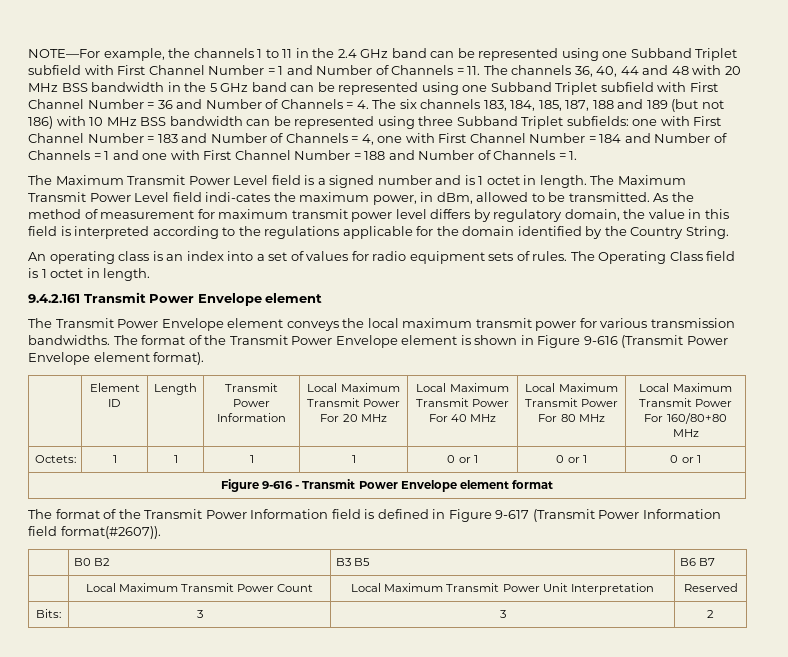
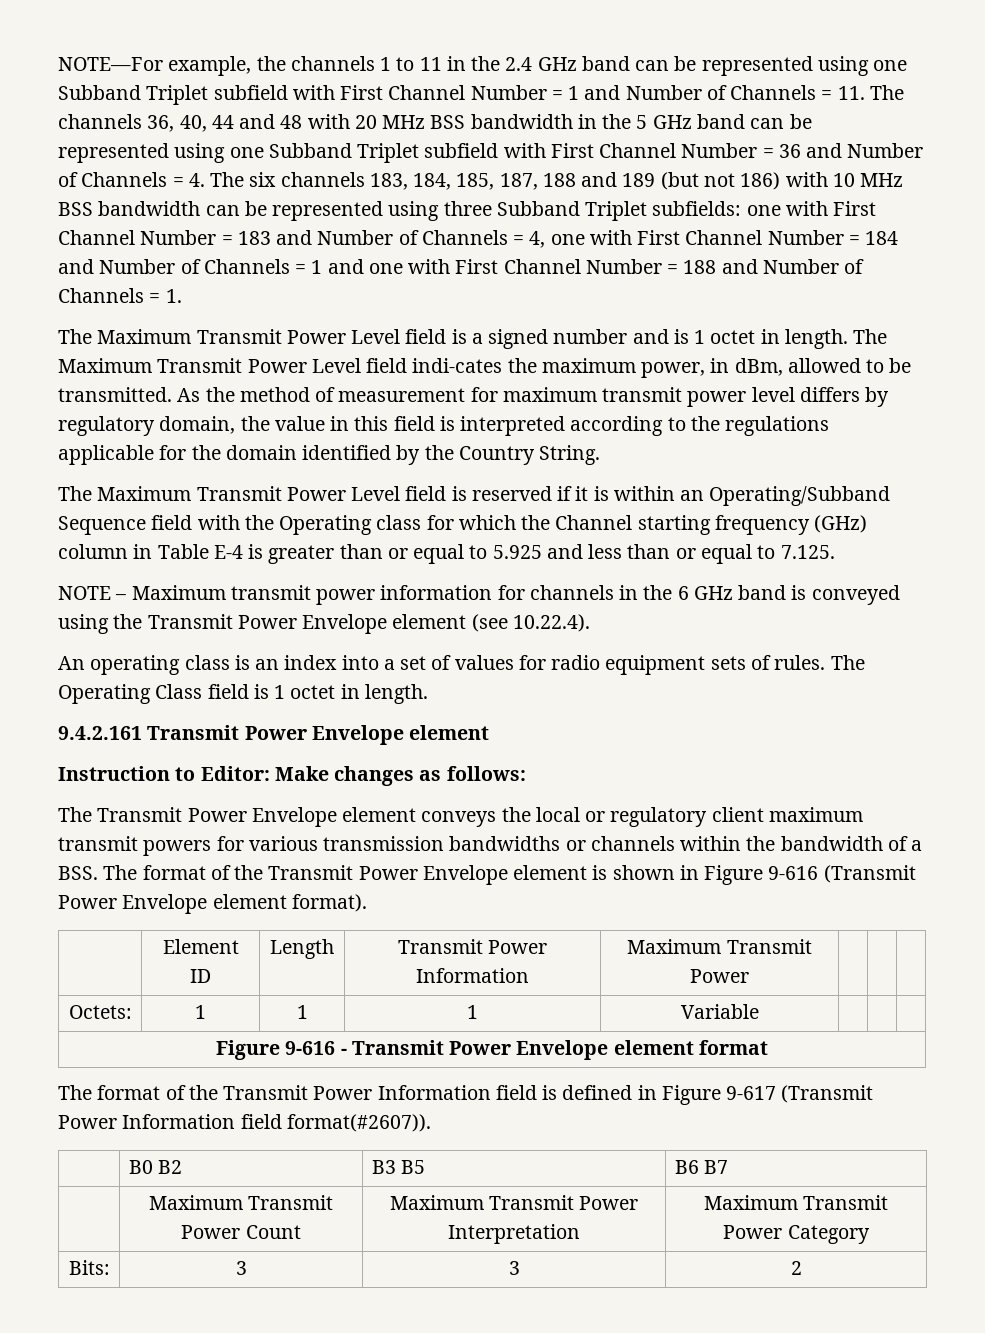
(729, 232) none -> [58,486,891,506] [58,515,868,535] [58,544,835,564] [58,585,900,605] [58,614,590,634] // The Maximum Transmit Power Level field is reserved if it is within an Operating/Subband Sequence field with the Operating class for which the Channel starting frequency (GHz) column in Table E-4 is greater than or equal to 5.925 and less than or equal to 7.125. // NOTE – Maximum transmit power information for channels in the 6 GHz band is conveyed using the Transmit Power Envelope element (see 10.22.4).
(323, 298) none -> [58,766,526,786] // Instruction to Editor: Make changes as follows:
[402,318,577,331] maximum transmit power -> [585,807,863,827] [58,836,212,856] or regulatory client maximum transmit powers
[28,335,110,345] bandwidths. -> [449,836,923,851] [58,866,98,880] bandwidths or channels within the bandwidth of a BSS.
[307,383,400,392] [306,398,401,407] [320,414,387,422] [416,383,509,392] [415,398,510,407] [428,414,497,422] [525,383,618,392] [524,398,619,407] [538,414,605,422] [639,383,732,392] [638,398,733,407] [644,413,727,424] [672,429,699,437] [34,455,76,463] [112,455,117,463] [173,455,178,463] [249,455,254,463] [351,455,356,463] [447,455,478,463] [556,455,587,463] [670,455,701,463] Local Maximum Transmit Power For 20 MHz | Local Maximum Transmit Power For 40 MHz | Local Maximum Transmit Power For 80 MHz | Local Maximum Transmit Power For 160/80+80 MHz // Octets: | 1 | 1 | 1 | 1 | 0 or 1 | 0 or 1 | 0 or 1 -> [627,939,812,954] [690,969,749,983] [68,1005,132,1019] [195,1005,206,1019] [296,1005,308,1019] [466,1005,478,1019] [680,1004,759,1019] Maximum Transmit Power | | | // Octets: | 1 | 1 | 1 | Variable | | |
[85,583,116,592] Local -> (729, 1167) none
[351,583,568,592] Local Maximum Transmit Power Unit -> [389,1195,639,1210] Maximum Transmit Power
[683,583,738,592] Reserved -> [703,1195,889,1210] [723,1225,870,1244] Maximum Transmit Power Category

